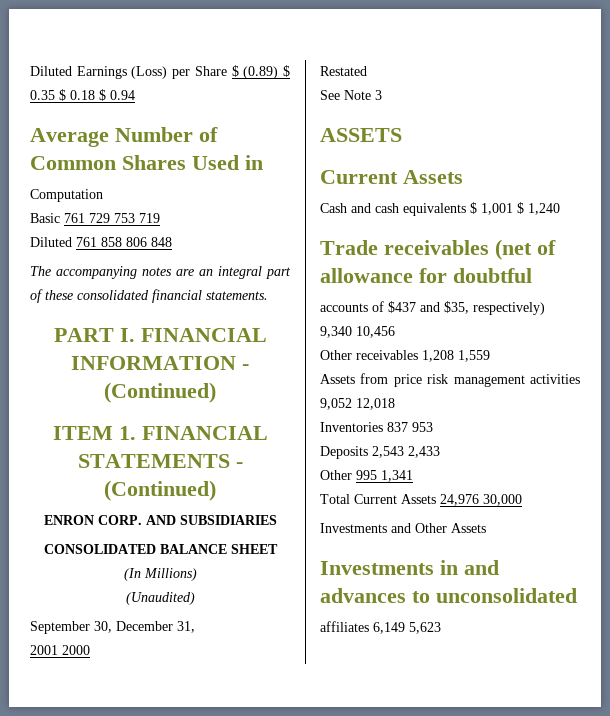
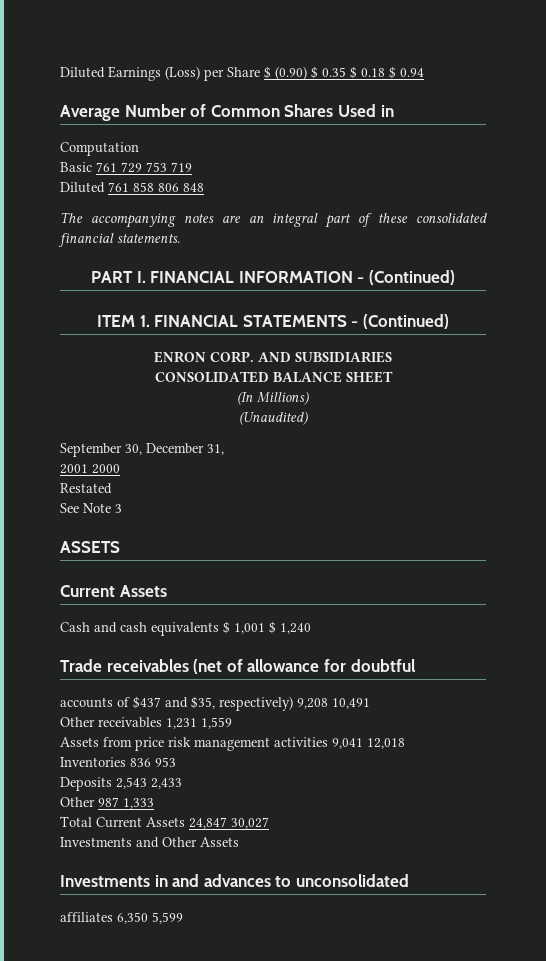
[243,66,279,79] (0.89) -> [275,66,307,80] (0.90)
[320,326,395,338] 9,340 10,456 -> [297,698,370,709] 9,208 10,491
[422,350,454,362] 1,208 -> [166,718,197,729] 1,231
[320,398,352,410] 9,052 -> [332,738,363,749] 9,041
[387,422,408,432] 837 -> [130,758,151,767] 836
[356,470,413,482] 995 1,341 -> [98,797,154,809] 987 1,333
[440,494,522,506] 24,976 30,000 -> [189,817,269,829] 24,847 30,027
[373,622,441,634] 6,149 5,623 -> [117,912,183,924] 6,350 5,599

